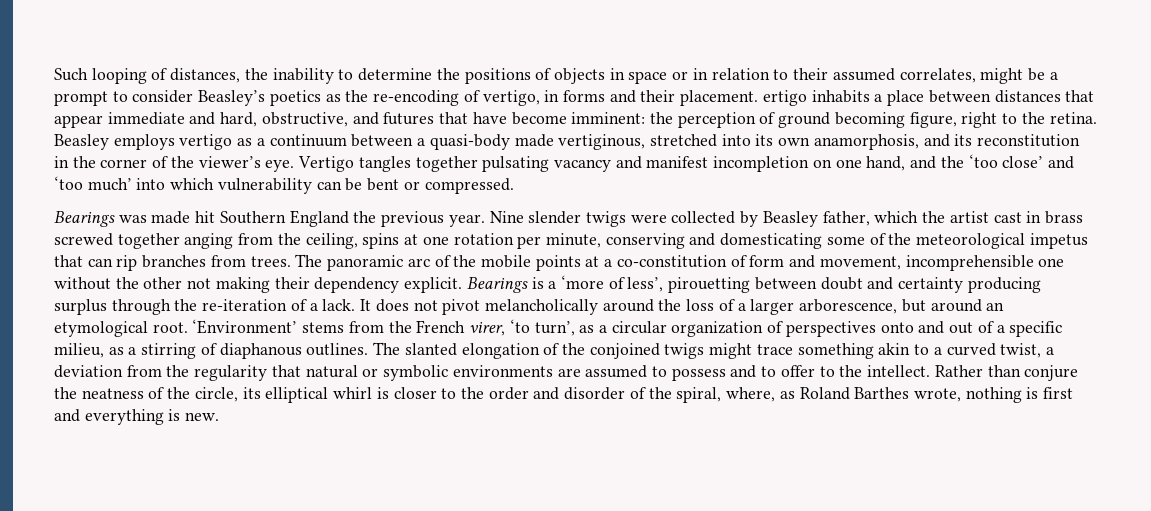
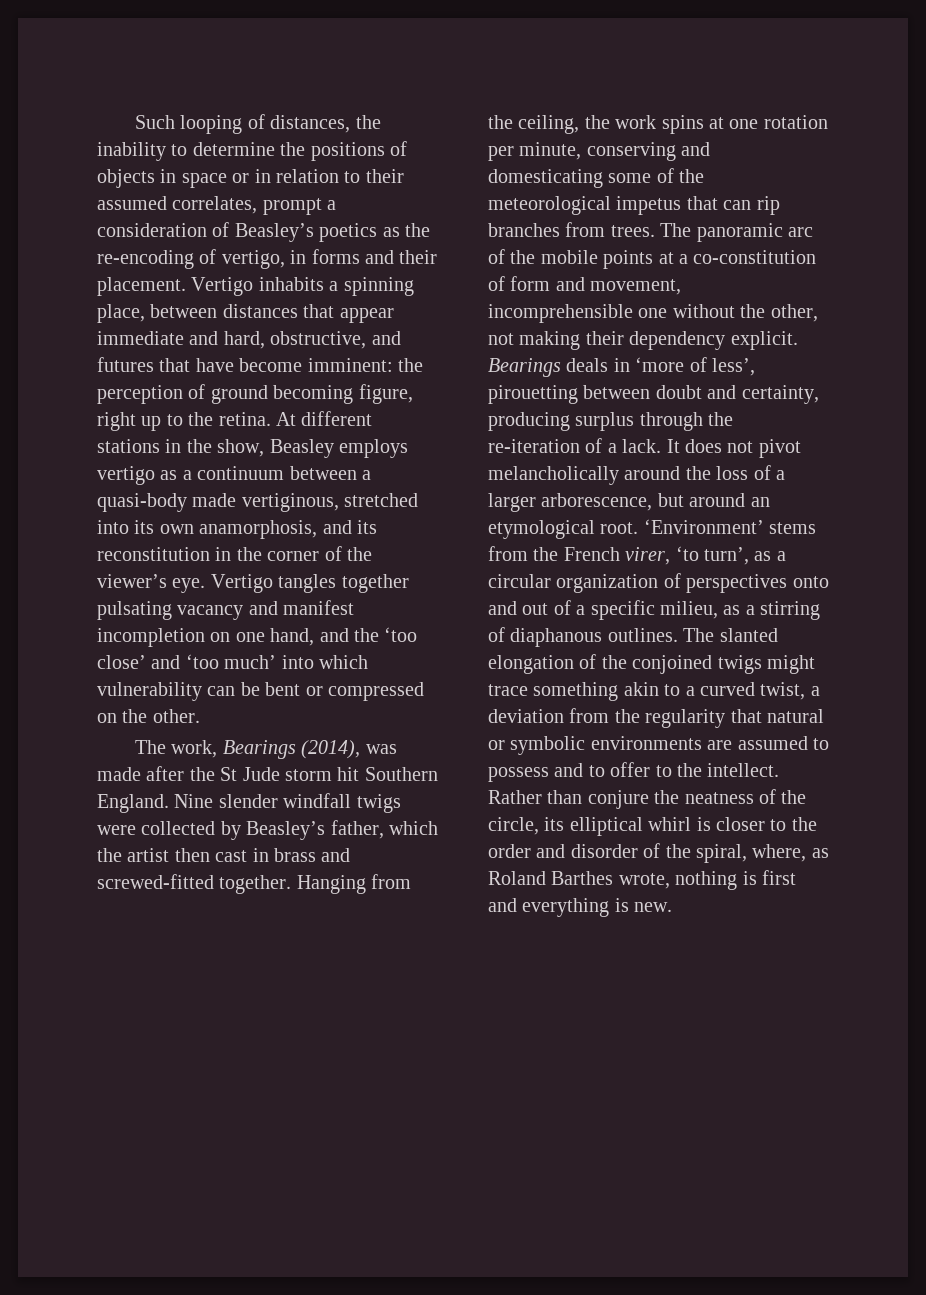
[980,68,1058,84] [54,90,194,106] might be a prompt to consider -> [262,198,337,215] [97,222,230,237] prompt a consideration of
[762,90,807,106] ertigo -> [191,277,254,296] Vertigo
[887,90,925,106] place -> [343,277,414,296] [97,304,145,323] spinning place,
(998, 120) none -> [141,416,162,431] up
(1097, 118) none -> [276,411,373,426] [97,439,265,457] At different stations in the show,
[424,178,514,194] [54,210,485,227] compressed. // Bearings was made hit Southern England the previous year. -> [328,682,424,701] [97,709,200,723] [134,740,397,759] [97,766,438,781] [97,794,169,813] compressed on the other. // The work, Bearings (2014), was made after the St Jude storm hit Southern England.
(582, 217) none -> [283,793,352,808] windfall
[762,211,818,227] Beasley -> [246,821,326,840] Beasley’s
(989, 217) none -> [174,848,210,862] then
[54,233,234,249] screwed together anging -> [321,848,351,862] [97,874,366,894] and screwed-fitted together. Hanging
(358, 241) none -> [584,115,657,129] the work
[143,277,183,289] other -> [770,304,818,322] other,
[531,277,557,289] is a -> [566,358,630,372] deals in
[898,277,964,293] certainty -> [741,385,819,404] certainty,

